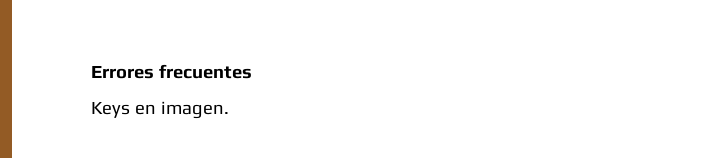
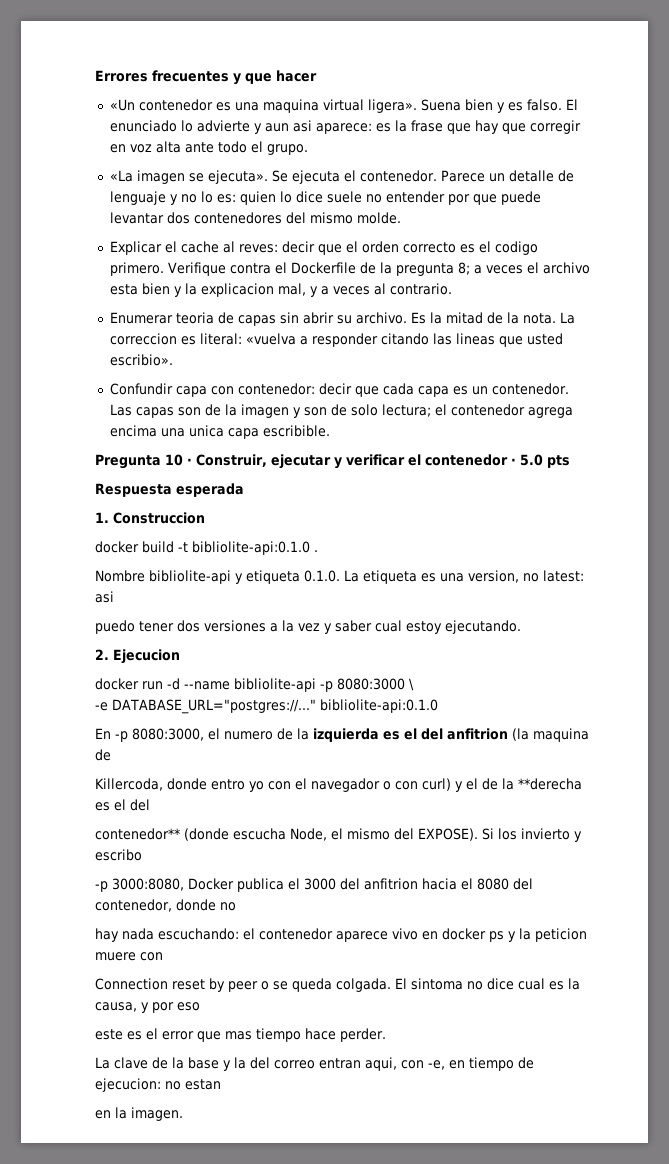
[91,102,156,118] // Keys en -> [233,70,317,85] [109,99,578,113] [109,120,581,134] [109,141,308,155] [109,170,574,184] [109,191,541,205] [109,212,401,224] [109,241,538,255] [109,262,590,276] [109,283,452,297] [109,312,575,326] [109,333,563,347] [109,354,173,366] [109,383,569,397] [109,404,573,418] [109,425,330,439] [95,454,570,469] [95,483,244,497] [95,512,205,524] [95,541,318,555] [95,570,584,584] [95,591,114,603] [95,620,521,634] [95,649,180,664] [95,678,414,692] [95,699,438,714] [95,728,589,742] [95,749,111,761] [95,778,582,792] [95,799,150,811] [95,828,582,842] [95,849,142,861] [95,878,533,892] [95,899,236,912] [95,928,587,942] [95,952,163,961] [95,978,580,992] [95,1002,200,1013] [95,1028,386,1042] [95,1057,534,1071] [95,1078,221,1092] [95,1107,127,1119] y que hacer // «Un contenedor es una maquina virtual ligera». Suena bien y es falso. El enunciado lo advierte y aun asi aparece: es la frase que hay que corregir en voz alta ante todo el grupo. // «La imagen se ejecuta». Se ejecuta el contenedor. Parece un detalle de lenguaje y no lo es: quien lo dice suele no entender por que puede levantar dos contenedores del mismo molde. // Explicar el cache al reves: decir que el orden correcto es el codigo primero. Verifique contra el Dockerfile de la pregunta 8; a veces el archivo esta bien y la explicacion mal, y a veces al contrario. // Enumerar teoria de capas sin abrir su archivo. Es la mitad de la nota. La correccion es literal: «vuelva a responder citando las lineas que usted escribio». // Confundir capa con contenedor: decir que cada capa es un contenedor. Las capas son de la imagen y son de solo lectura; el contenedor agrega encima una unica capa escribible. // Pregunta 10 · Construir, ejecutar y verificar el contenedor · 5.0 pts // Respuesta esperada // 1. Construccion // docker build -t bibliolite-api:0.1.0 . // Nombre bibliolite-api y etiqueta 0.1.0. La etiqueta es una version, no latest: asi // puedo tener dos versiones a la vez y saber cual estoy ejecutando. // 2. Ejecucion // docker run -d --name bibliolite-api -p 8080:3000 \ // -e DATABASE_URL="postgres://..." bibliolite-api:0.1.0 // En -p 8080:3000, el numero de la izquierda es el del anfitrion (la maquina de // Killercoda, donde entro yo con el navegador o con curl) y el de la **derecha es el del // contenedor** (donde escucha Node, el mismo del EXPOSE). Si los invierto y escribo // -p 3000:8080, Docker publica el 3000 del anfitrion hacia el 8080 del contenedor, donde no // hay nada escuchando: el contenedor aparece vivo en docker ps y la peticion muere con // Connection reset by peer o se queda colgada. El sintoma no dice cual es la causa, y por eso // este es el error que mas tiempo hace perder. // La clave de la base y la del correo entran aqui, con -e, en tiempo de ejecucion: no estan // en la

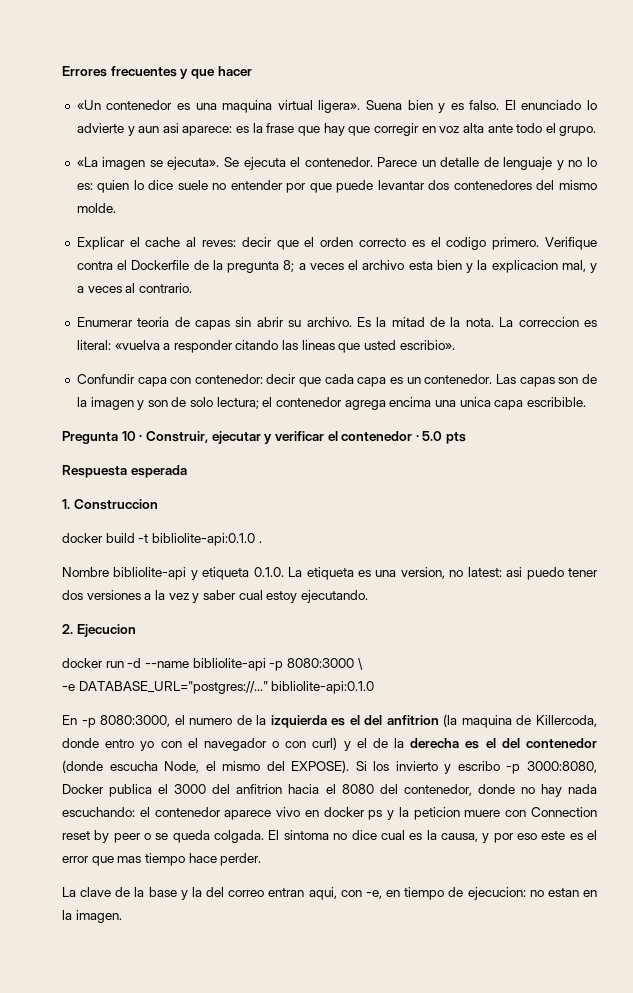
(114, 597) // -> (523, 572) none
(111, 755) // -> (532, 720) none
[518,778,582,790] [95,799,150,811] [95,828,180,840] **derecha es el del // contenedor** -> [410,738,598,749] derecha es el del contenedor
(142, 855) // -> (500, 766) none
(236, 906) // -> (535, 790) none
(163, 956) // -> (527, 813) none
(200, 1006) // -> (537, 836) none
(221, 1084) // -> (579, 892) none

